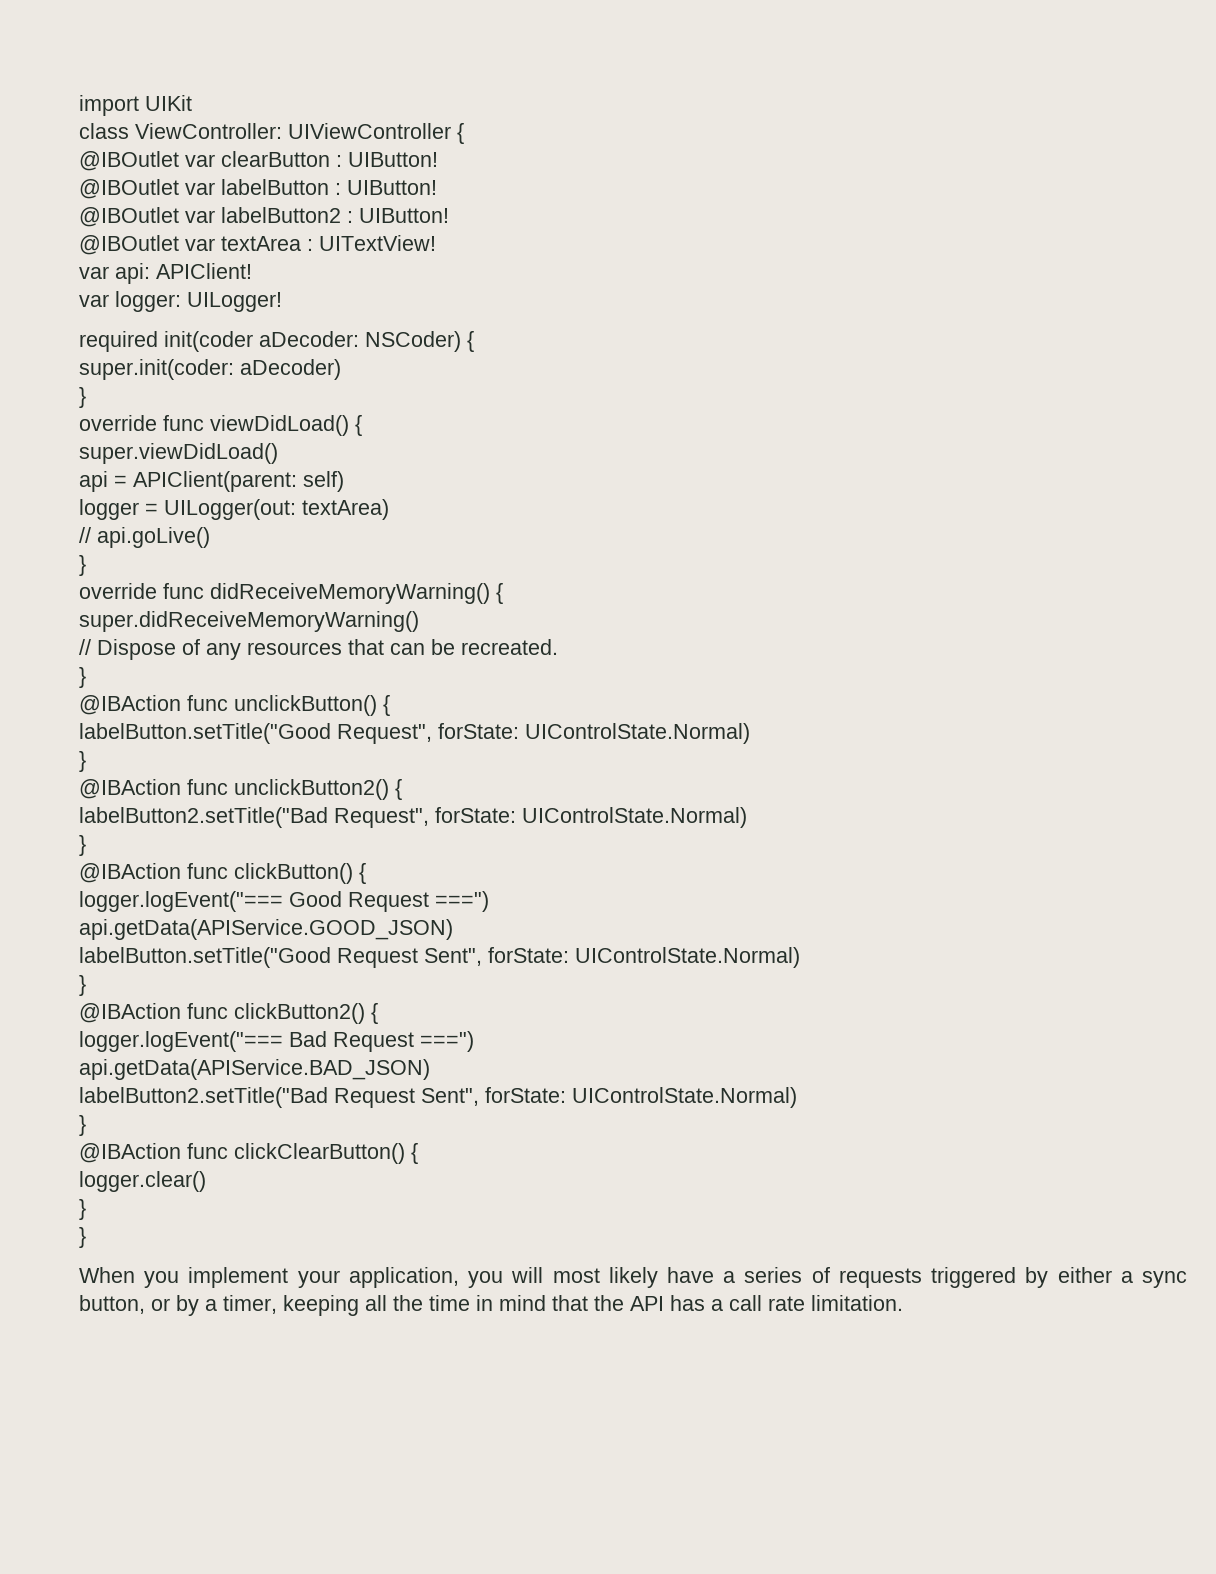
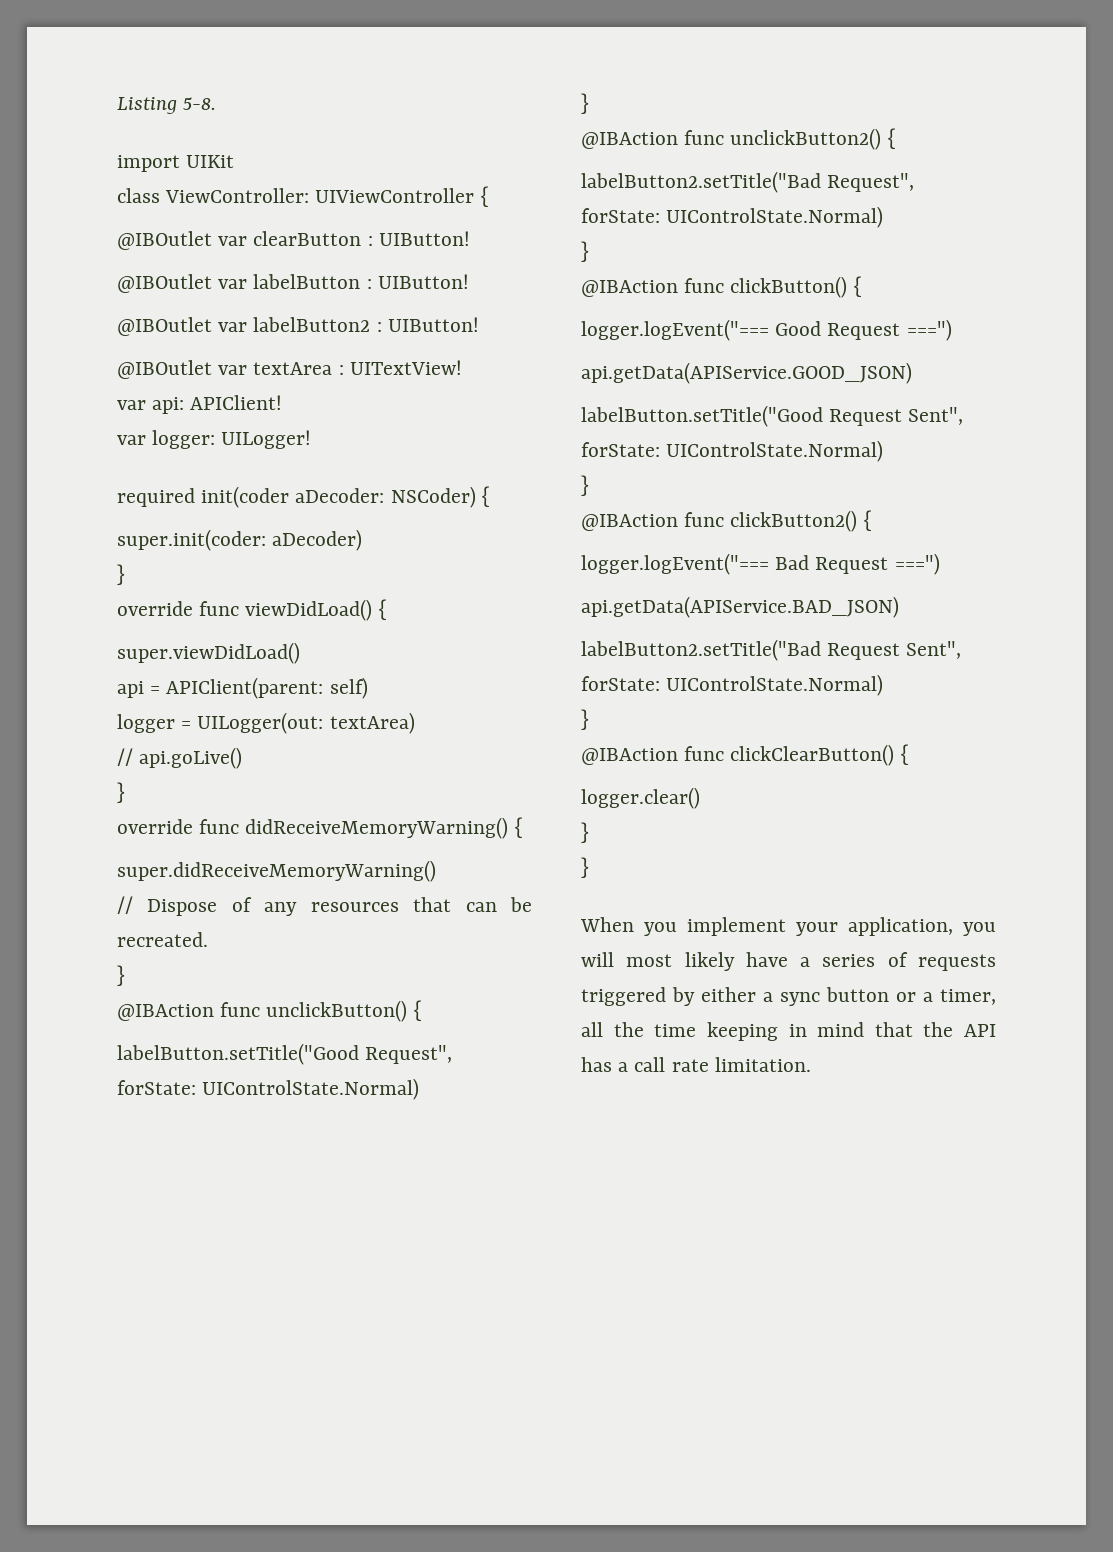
(79, 105) none -> [117,97,217,114] Listing 5-8. //
[79,1295,199,1316] button, or by -> [826,987,916,1002] button or
[283,1295,359,1316] keeping -> (996, 997) none
(470, 1303) none -> [706,1022,778,1041] keeping

